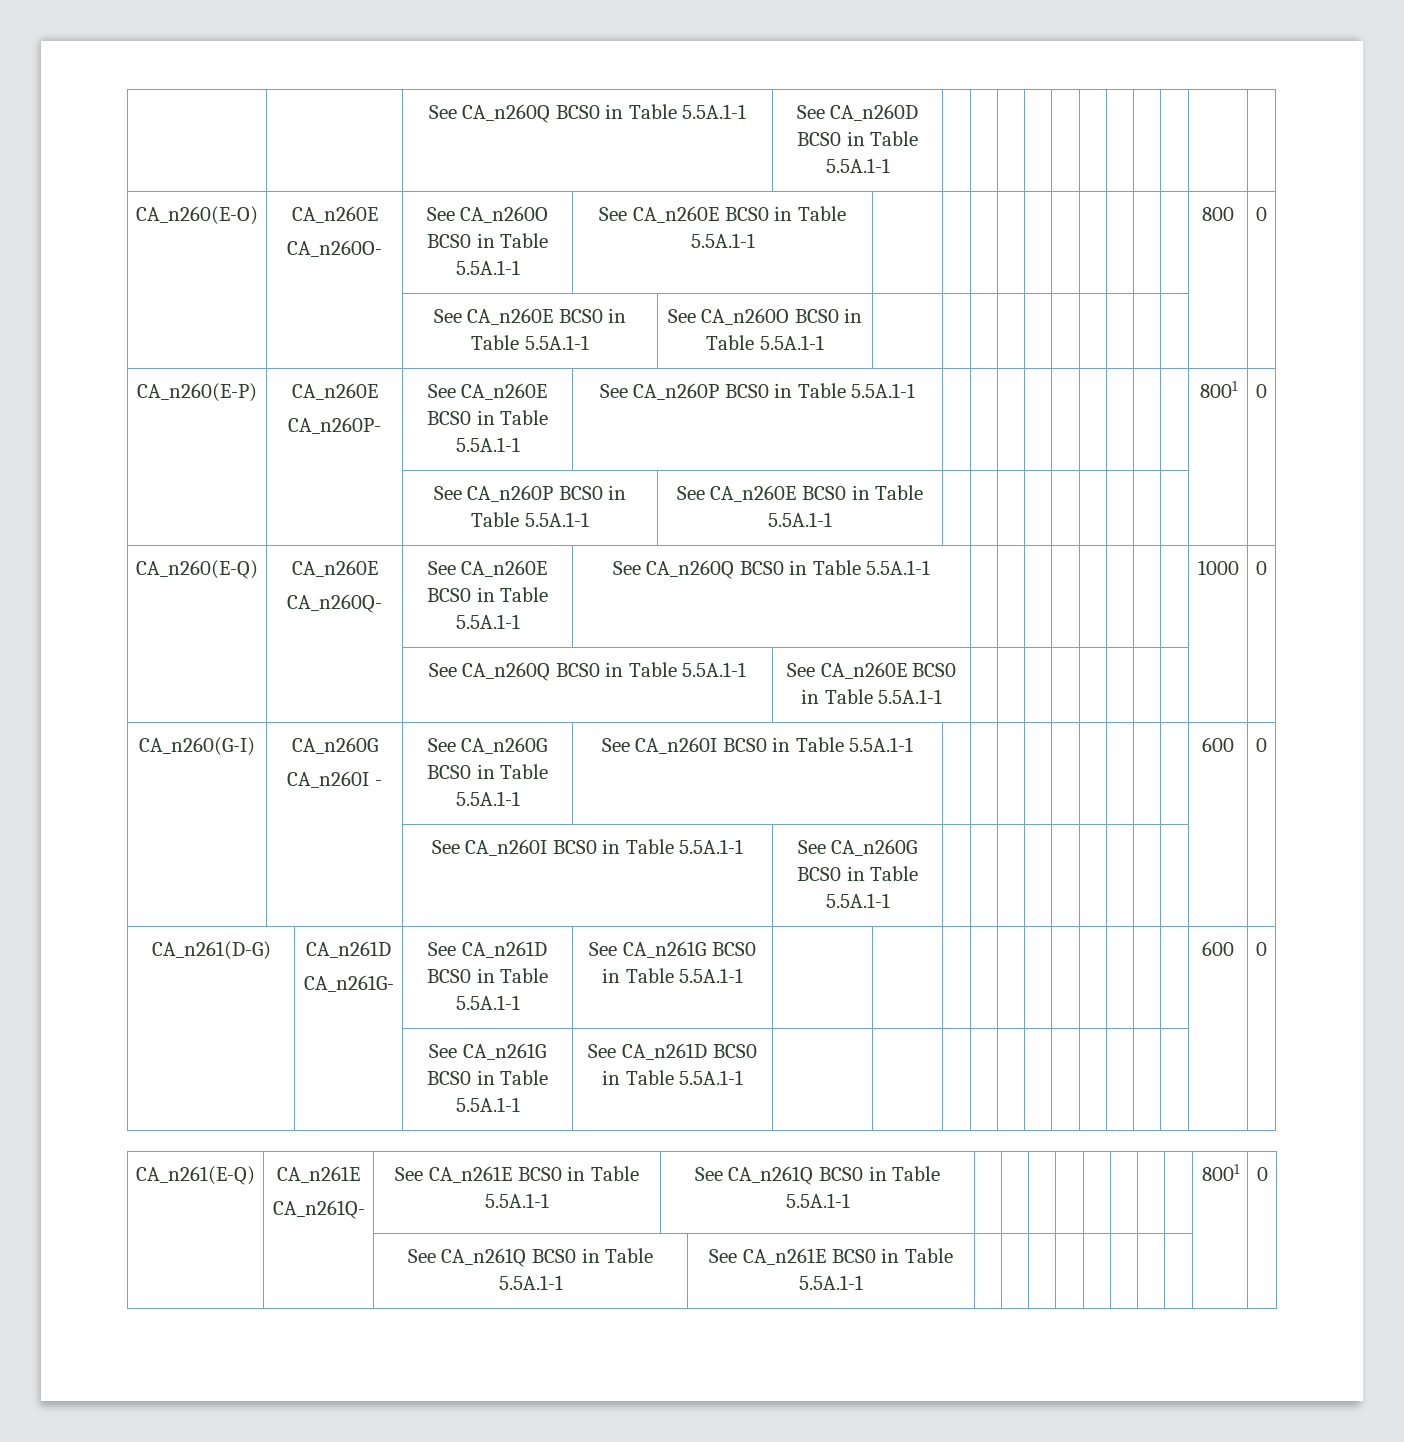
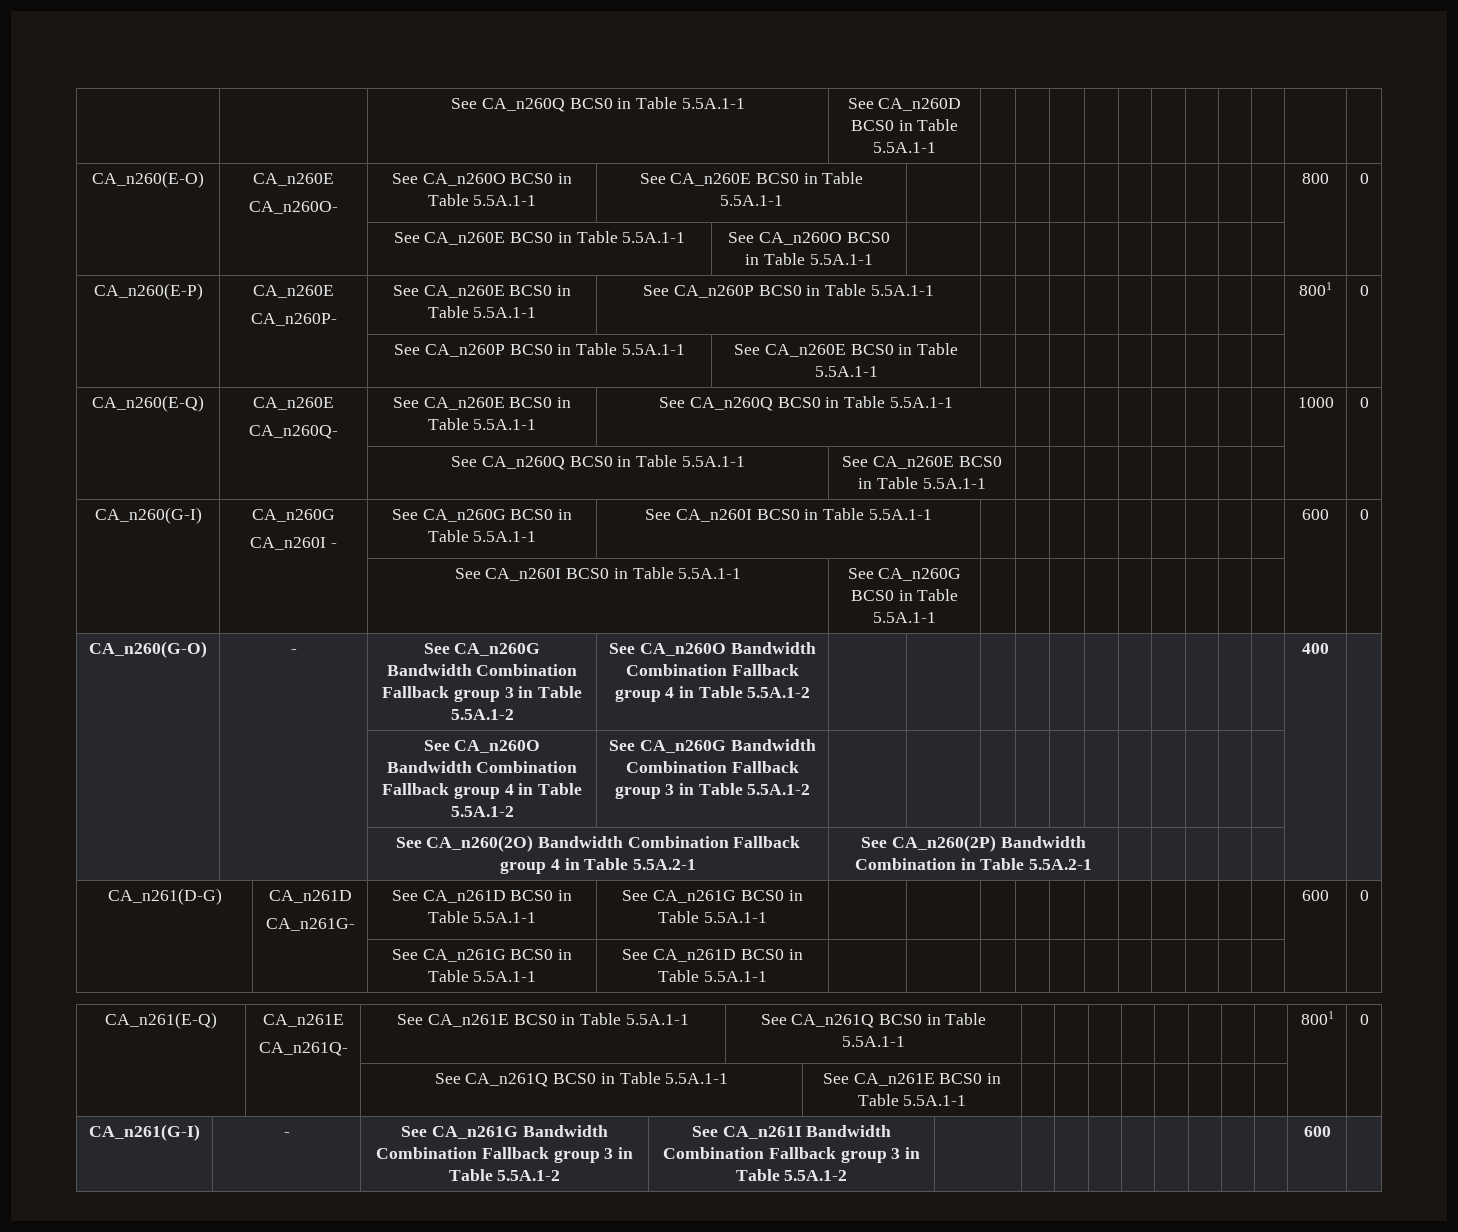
(890, 900) none -> [89,641,207,658] [290,649,297,654] [423,643,541,656] [386,664,578,676] [382,686,582,702] [450,709,514,720] [609,642,816,656] [626,664,799,676] [614,686,811,702] [1302,643,1329,654] [423,740,541,753] [386,761,578,773] [382,783,582,799] [450,806,514,817] [609,739,816,753] [626,761,799,773] [614,783,811,799] [395,835,801,852] [500,858,696,874] [861,835,1086,852] [854,858,1093,870] // CA_n260(G-O) | - | See CA_n260G Bandwidth Combination Fallback group 3 in Table 5.5A.1-2 | See CA_n260O Bandwidth Combination Fallback group 4 in Table 5.5A.1-2 | | | | | | | | | | | | 400 | // | | See CA_n260O Bandwidth Combination Fallback group 4 in Table 5.5A.1-2 | See CA_n260G Bandwidth Combination Fallback group 3 in Table 5.5A.1-2 | | | | | | | | | | | | | // | | See CA_n260(2O) Bandwidth Combination Fallback group 4 in Table 5.5A.2-1 | See CA_n260(2P) Bandwidth Combination in Table 5.5A.2-1 | | | | | | |
(863, 1282) none -> [89,1124,200,1141] [283,1132,290,1137] [401,1125,608,1139] [376,1147,633,1163] [448,1169,561,1181] [691,1125,892,1139] [663,1147,920,1163] [735,1169,848,1181] [1303,1126,1331,1137] // CA_n261(G-I) | - | See CA_n261G Bandwidth Combination Fallback group 3 in Table 5.5A.1-2 | See CA_n261I Bandwidth Combination Fallback group 3 in Table 5.5A.1-2 | | | | | | | | | | 600 |

